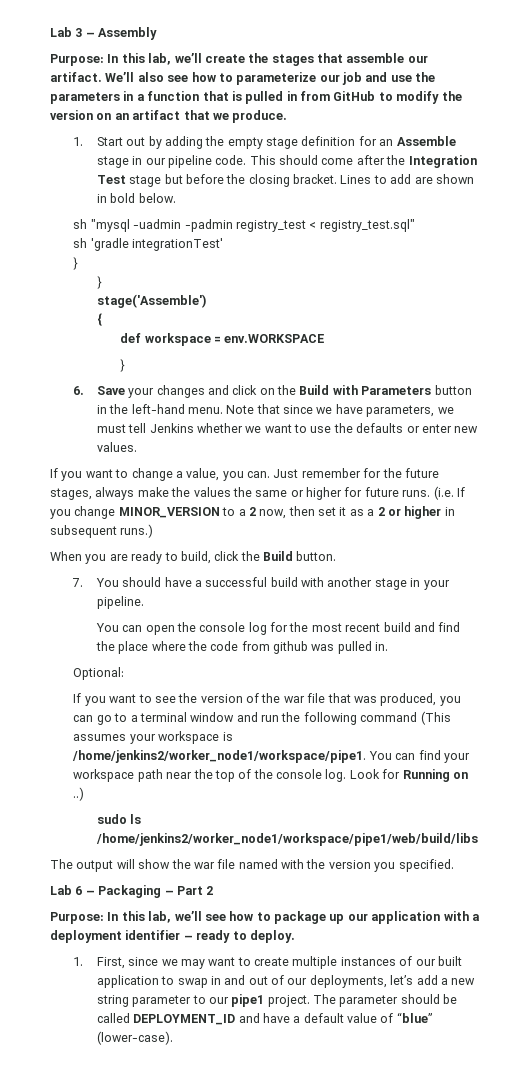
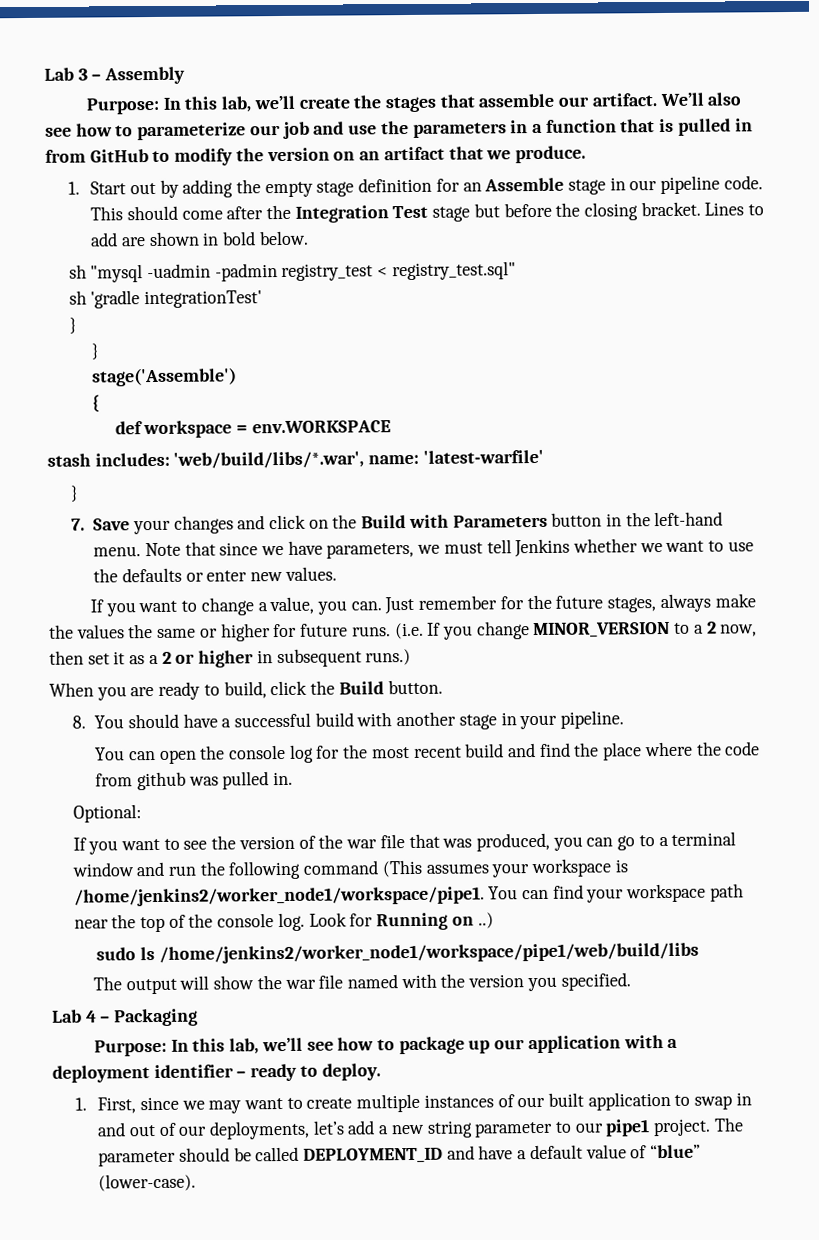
[120,359,126,372] [73,386,85,395] // } // 6. -> [47,449,544,469] [69,485,79,502] [70,518,85,531] // stash includes: 'web/build/libs/*.war', name: 'latest-warfile' // } // 7.
[72,578,84,587] 7. -> [71,715,86,729] 8.
[75,886,83,895] 6 -> [85,1010,97,1023] 4
[164,886,214,895] – Part 2 -> (199, 1017) none

